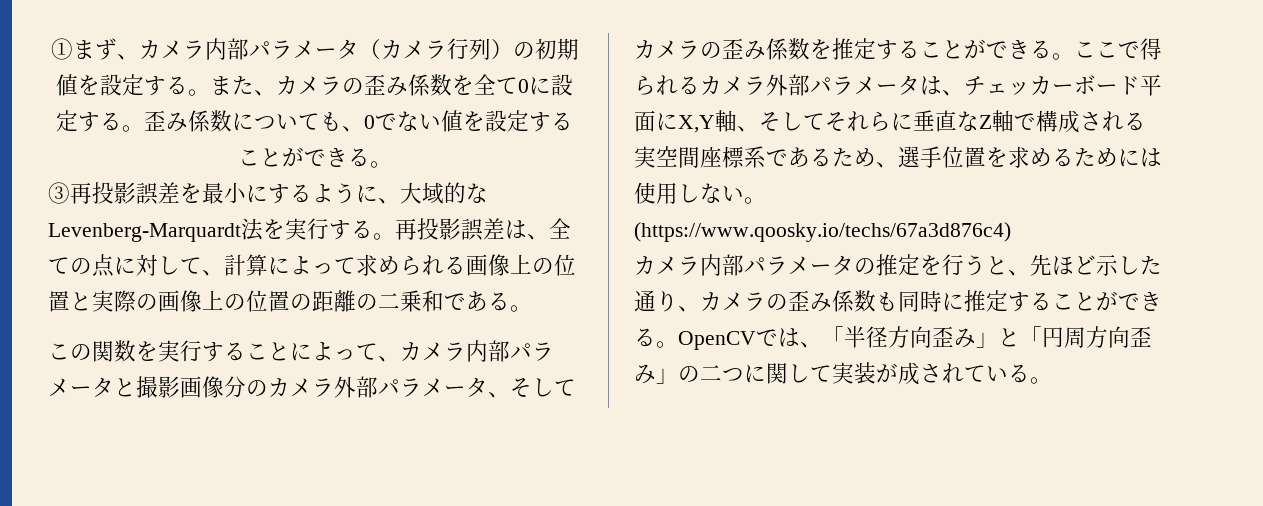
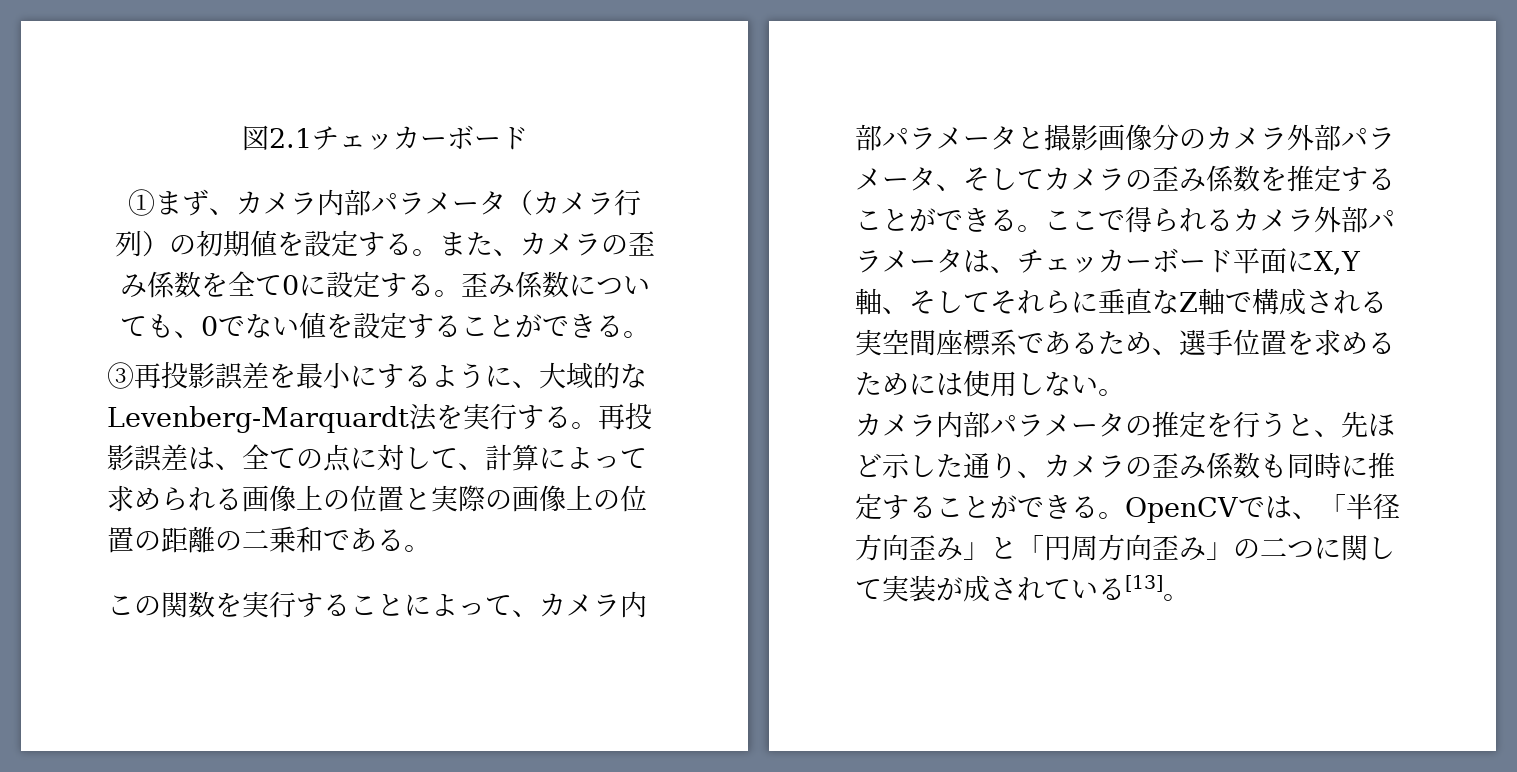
(50, 49) none -> [241,125,528,151] 図2.1チェッカーボード //
[634,222,1011,242] // (https://www.qoosky.io/techs/67a3d876c4) -> (1125, 392) none
(1030, 373) none -> [1125,575,1163,592] [13]

